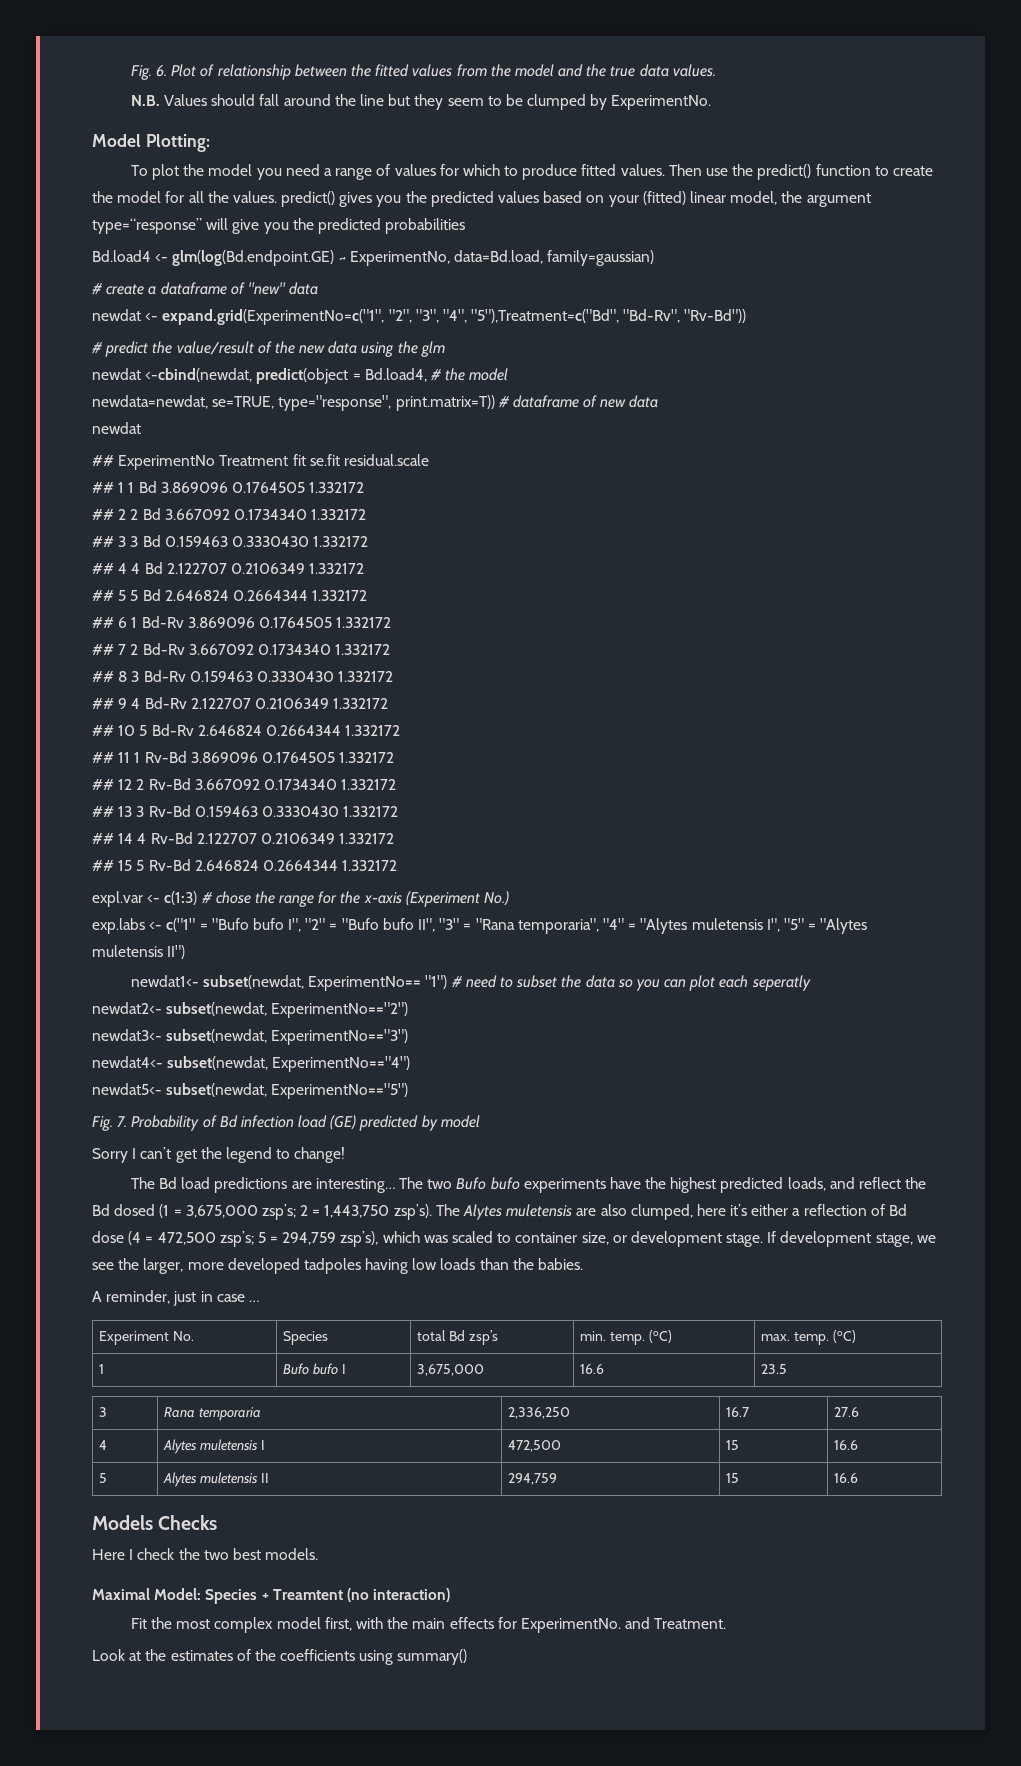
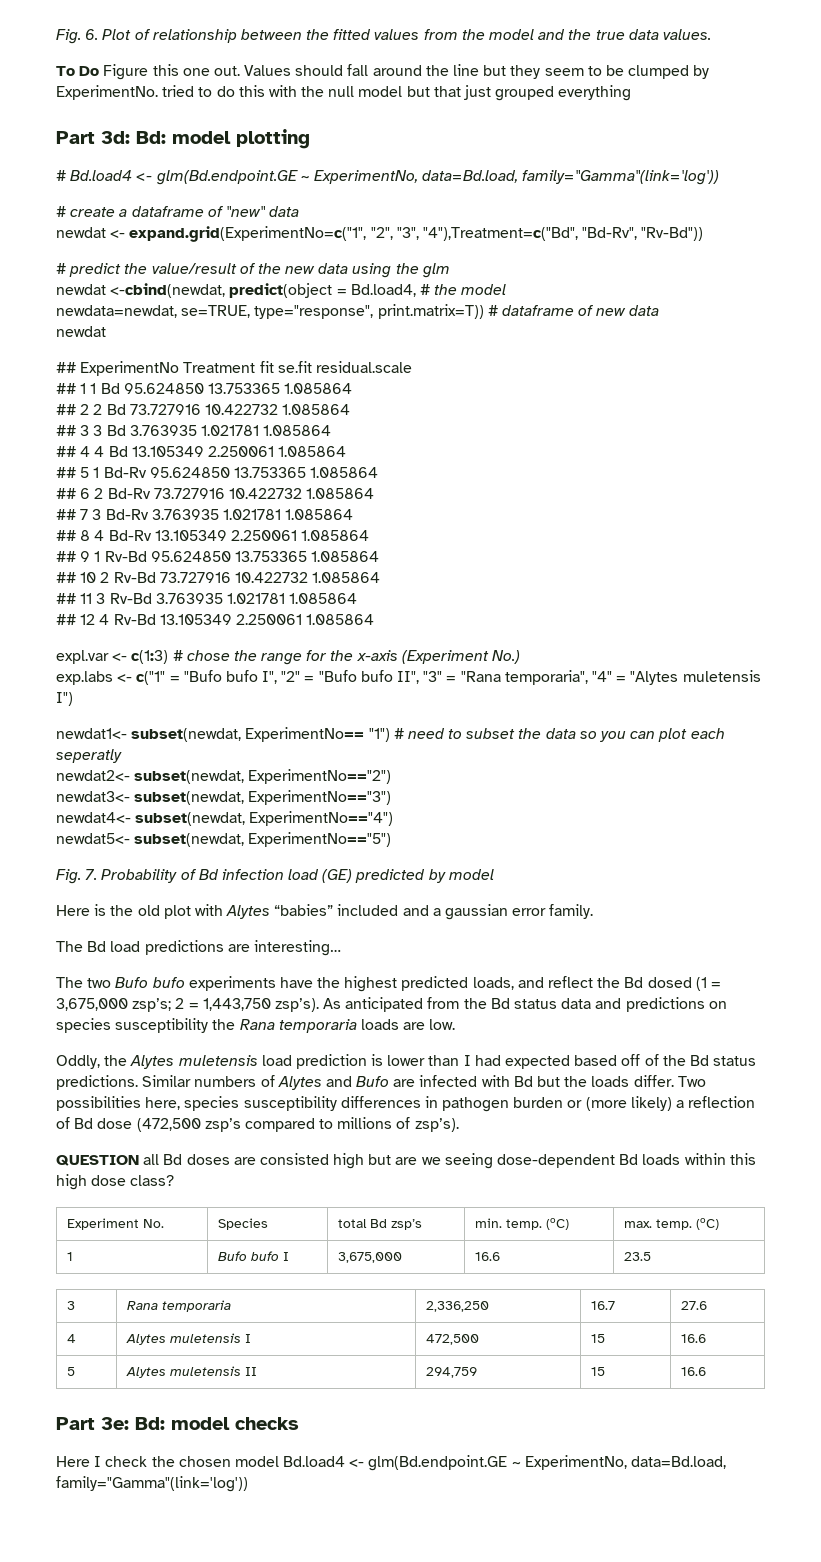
[130,95,160,106] N.B. -> [56,64,240,80] To Do Figure this one out.
[92,134,210,152] [130,164,933,180] [92,191,871,207] [92,218,466,234] [92,250,655,266] // Model Plotting: // To plot the model you need a range of values for which to produce fitted values. Then use the predict() function to create the model for all the values. predict() gives you the predicted values based on your (fitted) linear model, the argument type=“response” will give you the predicted probabilities // Bd.load4 <- glm(log(Bd.endpoint.GE) ~ ExperimentNo, data=Bd.load, family=gaussian) -> [162,85,632,101] [56,129,310,149] [56,170,720,185] tried to do this with the null model but that just grouped everything // Part 3d: Bd: model plotting // # Bd.load4 <- glm(Bd.endpoint.GE ~ ExperimentNo, data=Bd.load, family="Gamma"(link='log'))
[442,309,620,323] "4", "5"),Treatment=c("Bd", -> [422,227,578,241] "4"),Treatment=c("Bd",
[160,482,365,493] 3.869096 0.1764505 1.332172 -> [123,383,353,394] 95.624850 13.753365 1.085864
[164,509,367,520] 3.667092 0.1734340 1.332172 -> [129,404,351,415] 73.727916 10.422732 1.085864
[164,536,369,547] 0.159463 0.3330430 1.332172 -> [129,425,332,436] 3.763935 1.021781 1.085864
[166,563,365,574] 2.122707 0.2106349 1.332172 -> [131,446,347,457] 13.105349 2.250061 1.085864
[130,589,368,601] [92,616,392,628] [92,643,391,655] [92,670,394,682] [92,697,389,709] [92,724,401,736] [92,751,395,763] [92,778,397,790] [92,805,399,817] [92,832,395,844] [92,859,398,871] 5 Bd 2.646824 0.2664344 1.332172 // ## 6 1 Bd-Rv 3.869096 0.1764505 1.332172 // ## 7 2 Bd-Rv 3.667092 0.1734340 1.332172 // ## 8 3 Bd-Rv 0.159463 0.3330430 1.332172 // ## 9 4 Bd-Rv 2.122707 0.2106349 1.332172 // ## 10 5 Bd-Rv 2.646824 0.2664344 1.332172 // ## 11 1 Rv-Bd 3.869096 0.1764505 1.332172 // ## 12 2 Rv-Bd 3.667092 0.1734340 1.332172 // ## 13 3 Rv-Bd 0.159463 0.3330430 1.332172 // ## 14 4 Rv-Bd 2.122707 0.2106349 1.332172 // ## 15 5 Rv-Bd 2.646824 0.2664344 1.332172 -> [93,467,379,478] [56,488,375,499] [56,509,354,520] [56,530,370,541] [56,551,380,562] [56,572,381,583] [56,593,358,604] [56,614,375,625] 1 Bd-Rv 95.624850 13.753365 1.085864 // ## 6 2 Bd-Rv 73.727916 10.422732 1.085864 // ## 7 3 Bd-Rv 3.763935 1.021781 1.085864 // ## 8 4 Bd-Rv 13.105349 2.250061 1.085864 // ## 9 1 Rv-Bd 95.624850 13.753365 1.085864 // ## 10 2 Rv-Bd 73.727916 10.422732 1.085864 // ## 11 3 Rv-Bd 3.763935 1.021781 1.085864 // ## 12 4 Rv-Bd 13.105349 2.250061 1.085864
[766,918,868,934] [92,945,186,959] I", "5" = "Alytes muletensis II") -> [56,692,73,706] I")
[92,1147,346,1163] Sorry I can’t get the legend to change! -> [56,904,594,920] Here is the old plot with Alytes “babies” included and a gaussian error family.
(395, 1185) none -> (341, 948) //
[435,1204,789,1220] The Alytes muletensis are also clumped, here it’s either -> [323,997,727,1012] [56,1018,456,1033] [56,1054,757,1069] [56,1075,706,1090] [56,1096,672,1112] As anticipated from the Bd status data and predictions on species susceptibility the Rana temporaria loads are low. // Oddly, the Alytes muletensis load prediction is lower than I had expected based off of the Bd status predictions. Similar numbers of Alytes and Bufo are infected with Bd but the loads differ. Two possibilities here, species susceptibility differences in pathogen burden or (more likely)
[128,1231,936,1247] [92,1258,584,1274] [92,1290,259,1306] (4 = 472,500 zsp’s; 5 = 294,759 zsp’s), which was scaled to container size, or development stage. If development stage, we see the larger, more developed tadpoles having low loads than the babies. // A reminder, just in case … -> [136,1117,459,1132] [56,1153,756,1169] [56,1174,175,1190] (472,500 zsp’s compared to millions of zsp’s). // QUESTION all Bd doses are consisted high but are we seeing dose-dependent Bd loads within this high dose class?
[92,1515,218,1530] Models Checks -> [56,1417,299,1430] Part 3e: Bd: model checks
[203,1548,319,1560] [92,1588,451,1604] [130,1617,727,1633] [92,1649,468,1665] two best models. // Maximal Model: Species + Treamtent (no interaction) // Fit the most complex model first, with the main effects for ExperimentNo. and Treatment. // Look at the estimates of the coefficients using summary() -> [178,1455,727,1471] [56,1476,248,1492] chosen model Bd.load4 <- glm(Bd.endpoint.GE ~ ExperimentNo, data=Bd.load, family="Gamma"(link='log'))

